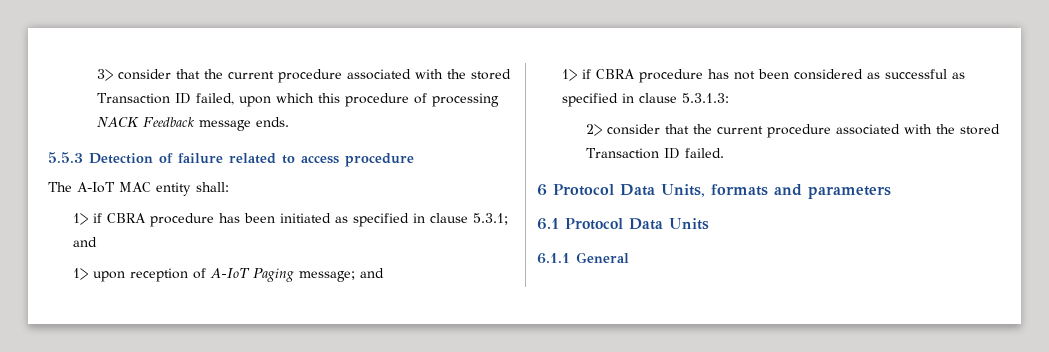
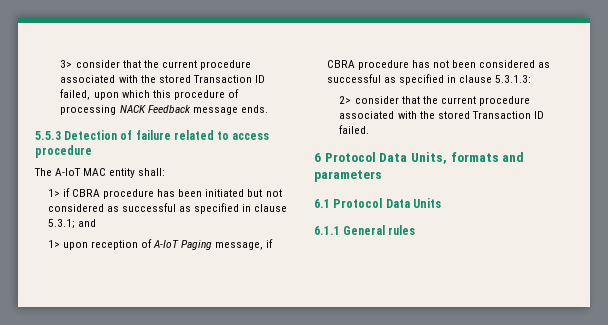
(331, 218) none -> [247,189,282,197] [47,203,176,212] but not considered as successful
[298,268,384,282] [561,69,577,81] message; and // 1> -> [215,242,264,250] message,
(629, 257) none -> [388,225,416,235] rules

